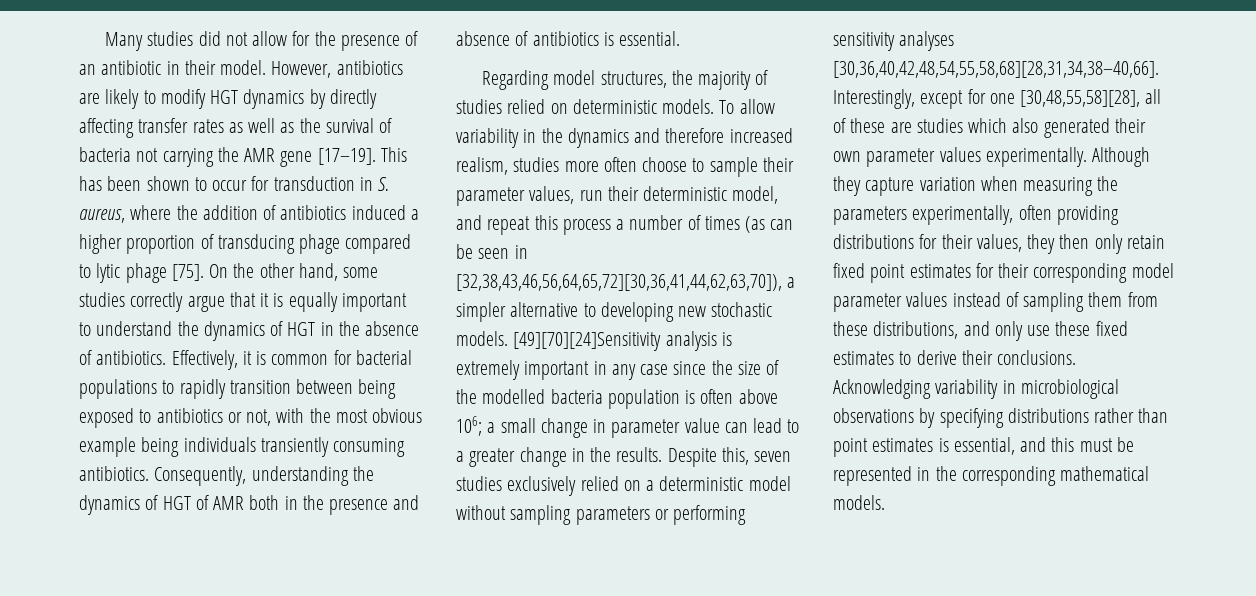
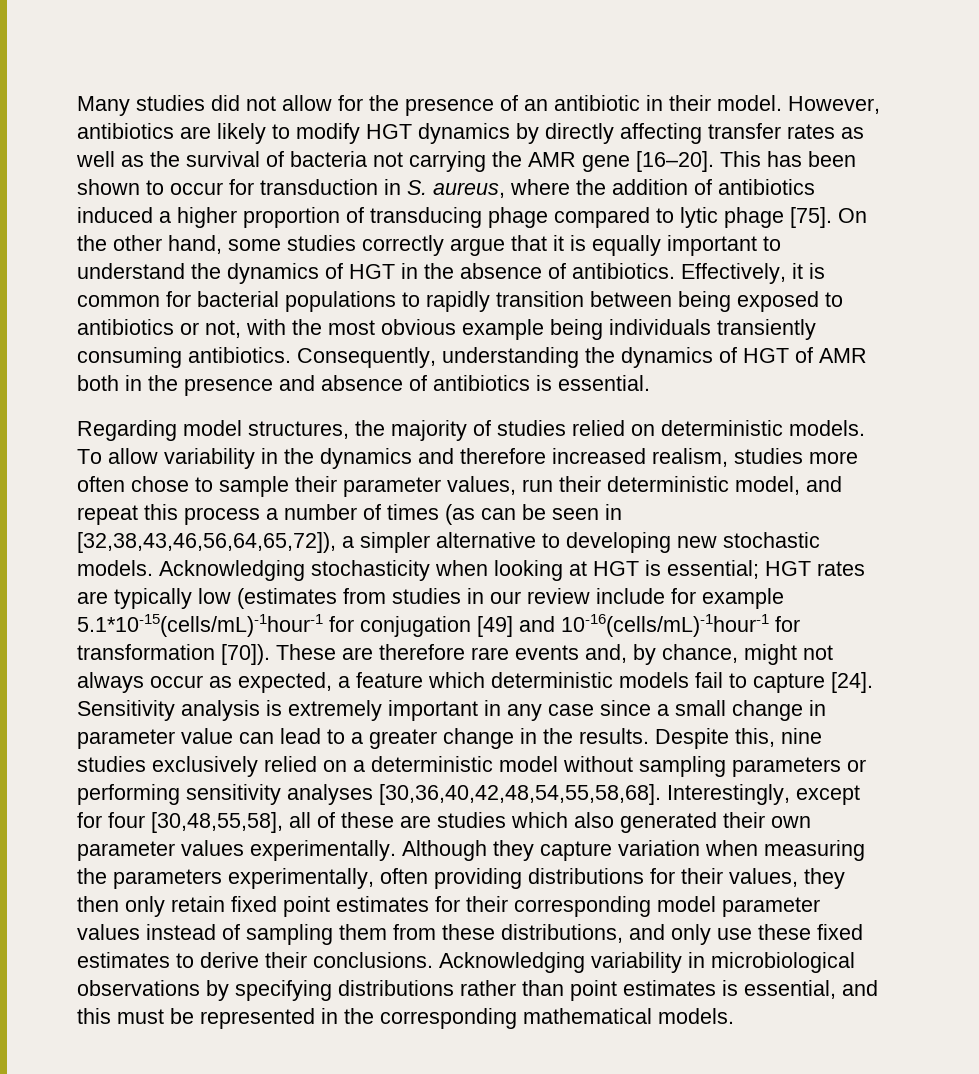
[317,148,376,165] [17–19]. -> [636,151,714,172] [16–20].
[642,157,688,172] choose -> [131,476,189,492] chose
[456,274,782,291] [32,38,43,46,56,64,65,72][30,36,41,44,62,63,70]), -> [77,532,336,553] [32,38,43,46,56,64,65,72]),
[513,332,662,351] [49][70][24]Sensitivity -> [159,560,865,581] [77,588,784,609] [77,614,800,637] [77,644,833,665] [77,672,873,693] [77,700,175,721] Acknowledging stochasticity when looking at HGT is essential; HGT rates are typically low (estimates from studies in our review include for example 5.1*10-15(cells/mL)-1hour-1 for conjugation [49] and 10-16(cells/mL)-1hour-1 for transformation [70]). These are therefore rare events and, by chance, might not always occur as expected, a feature which deterministic models fail to capture [24]. Sensitivity
[711,360,780,375] [456,389,778,409] [456,416,482,436] the size of the modelled bacteria population is often above 106; -> (651, 708) none
[754,451,792,462] seven -> [781,728,822,744] nine
[833,61,1159,78] [30,36,40,42,48,54,55,58,68][28,31,34,38–40,66]. -> [379,784,661,805] [30,36,40,42,48,54,55,58,68].
[989,90,1141,107] one [30,48,55,58][28], -> [108,812,283,833] four [30,48,55,58],

